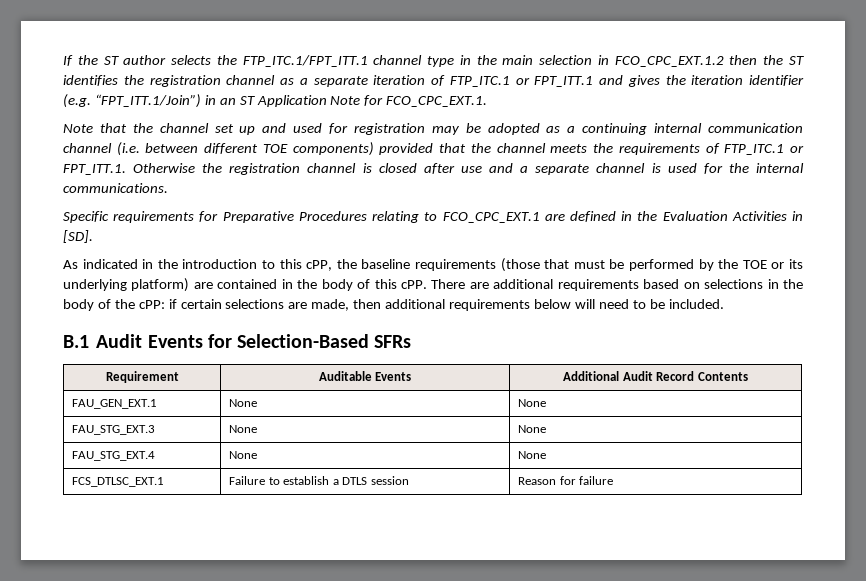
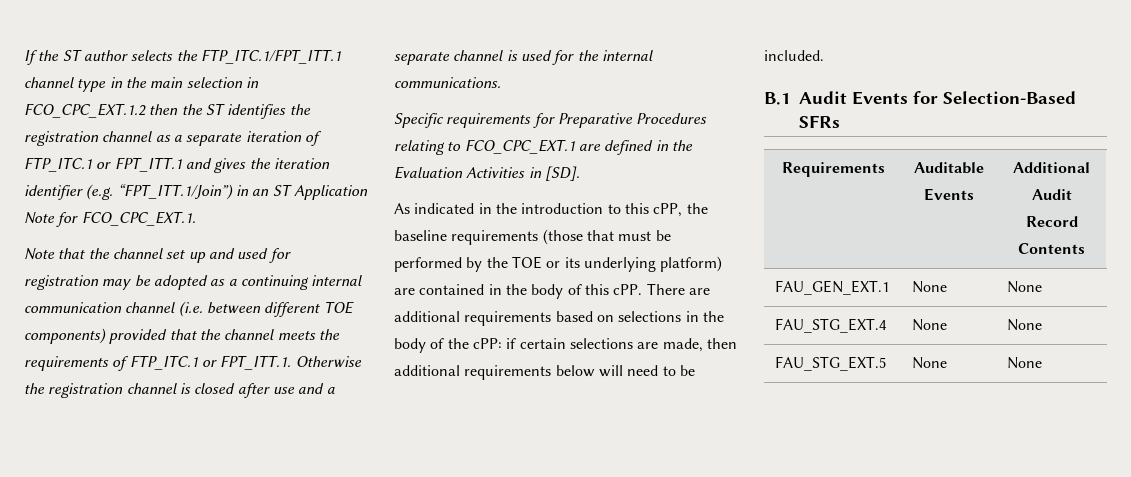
[105,371,179,383] Requirement -> [781,162,885,177] Requirements
[72,425,156,435] [229,425,258,433] [518,425,547,433] // FAU_STG_EXT.3 | None | None -> (1043, 287) none
[72,477,165,487] [229,476,409,485] [518,476,614,485] FCS_DTLSC_EXT.1 | Failure to establish a DTLS session | Reason for failure -> [775,356,887,371] [912,357,948,369] [1007,357,1043,369] FAU_STG_EXT.5 | None | None

